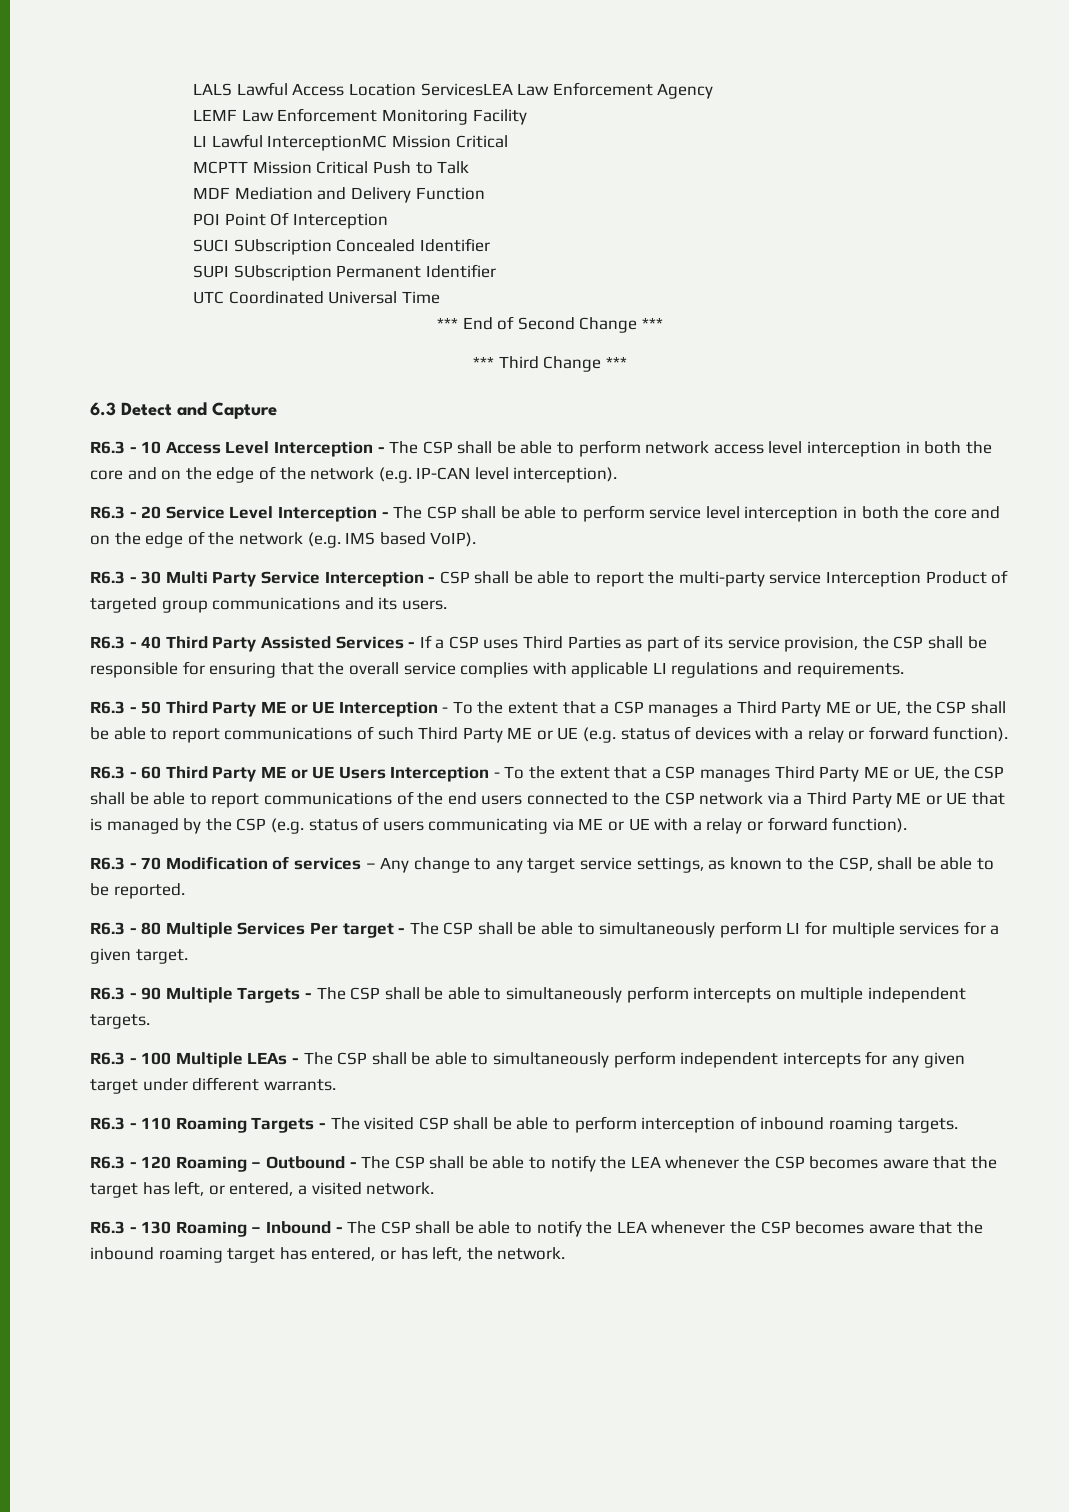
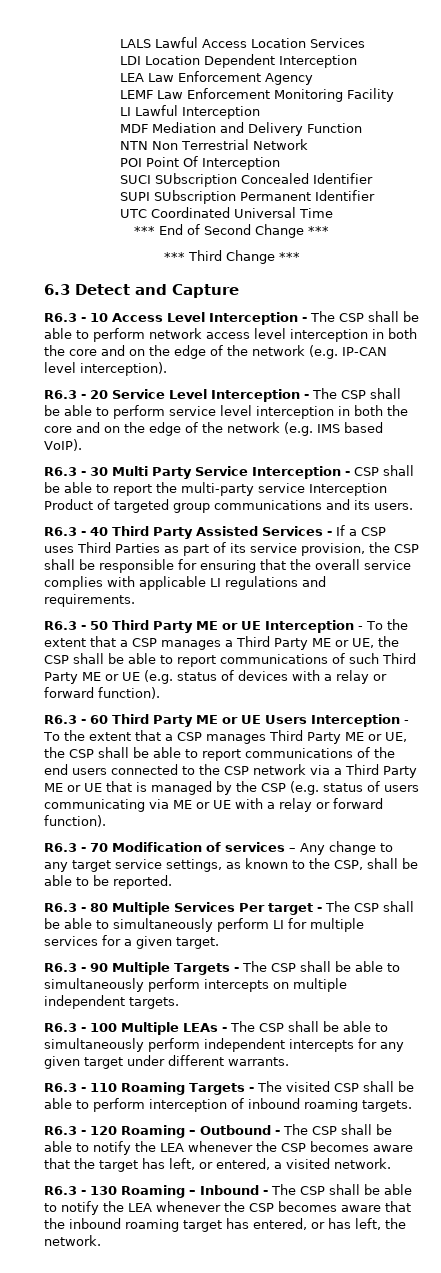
[420,83,513,96] ServicesLEA -> [309,38,365,48] [119,54,357,68] [119,73,144,82] Services // LDI Location Dependent Interception // LEA
[267,135,508,151] [193,161,470,174] InterceptionMC Mission Critical // MCPTT Mission Critical Push to Talk -> [181,106,260,119] Interception
(485, 193) none -> [119,139,308,150] // NTN Non Terrestrial Network

